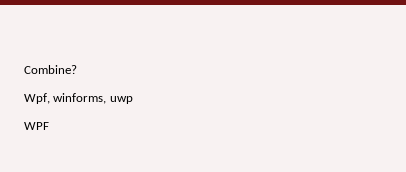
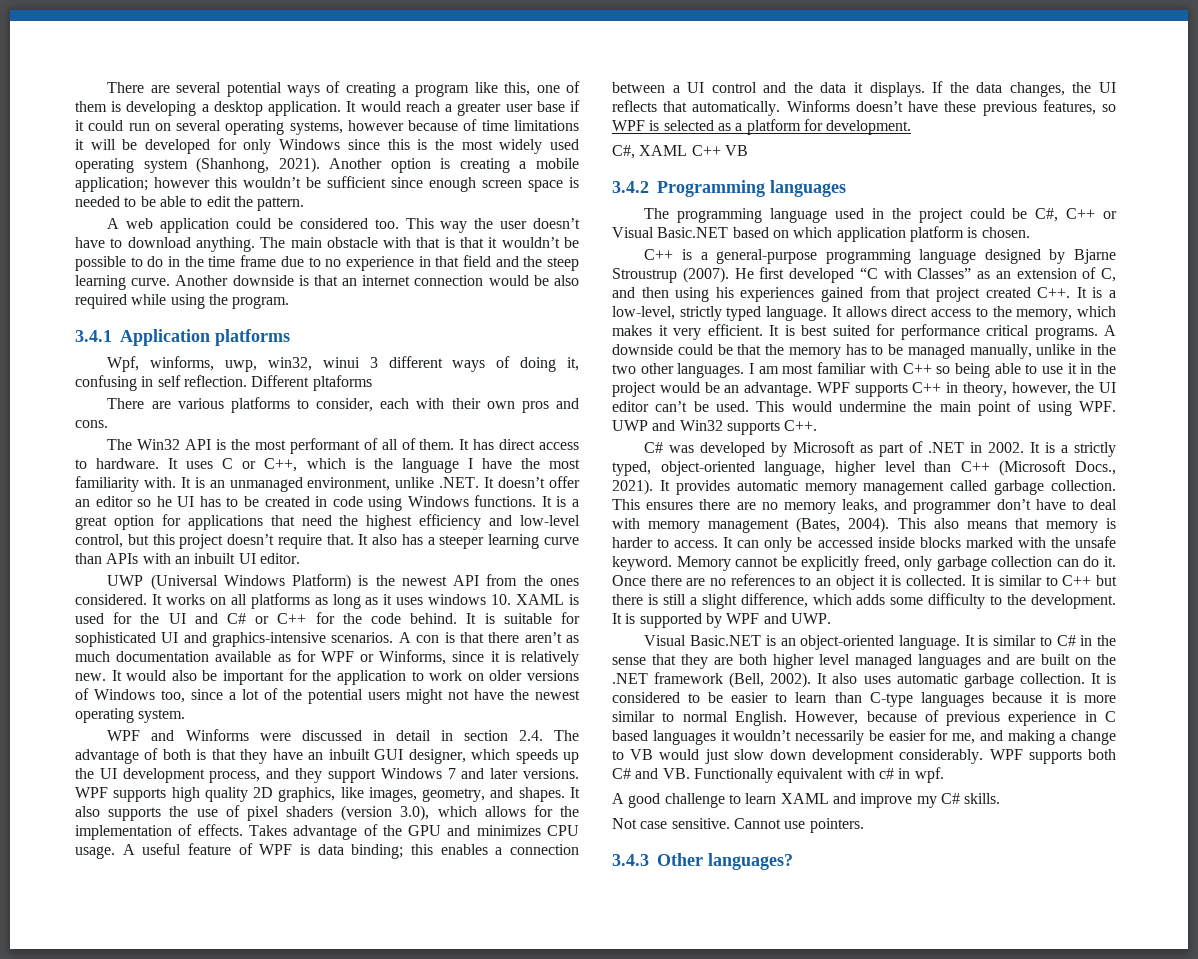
[24,65,77,74] [24,93,133,104] [24,122,49,130] Combine? // Wpf, winforms, uwp // WPF -> [107,81,580,97] [75,100,580,116] [75,119,579,135] [75,138,579,154] [75,157,579,173] [75,176,579,192] [75,196,305,211] [107,218,580,233] [75,237,580,252] [75,255,579,271] [75,275,579,290] [75,294,290,309] [75,329,290,346] [107,356,580,372] [75,375,372,391] [107,397,579,413] [75,420,108,428] [107,438,580,454] [75,458,580,473] [75,476,581,492] [75,495,579,511] [75,514,580,530] [75,534,579,549] [75,553,300,564] [107,574,579,590] [75,593,579,609] [75,612,580,624] [75,632,579,647] [75,650,579,666] [75,669,580,685] [75,688,580,704] [75,708,186,723] [107,729,580,741] [75,748,579,764] [75,768,579,783] [75,787,580,802] [75,805,579,821] [75,824,580,840] [75,843,579,859] [612,81,1116,97] [612,100,1116,116] [612,119,912,135] [612,145,748,159] [612,180,846,197] [644,208,1117,223] [612,226,1030,242] [644,249,1116,264] [612,267,1116,283] [612,286,1117,302] [612,306,1116,321] [612,324,1116,340] [612,344,1116,359] [612,362,1116,378] [612,382,1116,397] [612,400,1116,416] [612,420,818,435] [644,441,1116,457] [612,460,1116,476] [612,479,1116,495] [612,499,1117,514] [612,517,1116,533] [612,536,1116,552] [612,555,1116,571] [612,574,1117,590] [612,593,1116,609] [612,613,831,628] [644,635,1116,650] [612,654,1116,669] [612,672,1116,688] [612,692,1116,707] [612,710,1116,726] [612,729,1116,745] [612,749,1116,764] [612,767,944,783] [612,793,1001,808] [612,818,864,833] [612,853,793,870] There are several potential ways of creating a program like this, one of them is developing a desktop application. It would reach a greater user base if it could run on several operating systems, however because of time limitations it will be developed for only Windows since this is the most widely used operating system (Shanhong, 2021). Another option is creating a mobile application; however this wouldn’t be sufficient since enough screen space is needed to be able to edit the pattern. // A web application could be considered too. This way the user doesn’t have to download anything. The main obstacle with that is that it wouldn’t be possible to do in the time frame due to no experience in that field and the steep learning curve. Another downside is that an internet connection would be also required while using the program. // 3.4.1 Application platforms // Wpf, winforms, uwp, win32, winui 3 different ways of doing it, confusing in self reflection. Different pltaforms // There are various platforms to consider, each with their own pros and cons. // The Win32 API is the most performant of all of them. It has direct access to hardware. It uses C or C++, which is the language I have the most familiarity with. It is an unmanaged environment, unlike .NET. It doesn’t offer an editor so he UI has to be created in code using Windows functions. It is a great option for applications that need the highest efficiency and low-level control, but this project doesn’t require that. It also has a steeper learning curve than APIs with an inbuilt UI editor. // UWP (Universal Windows Platform) is the newest API from the ones considered. It works on all platforms as long as it uses windows 10. XAML is used for the UI and C# or C++ for the code behind. It is suitable for sophisticated UI and graphics-intensive scenarios. A con is that there aren’t as much documentation available as for WPF or Winforms, since it is relatively new. It would also be important for the application to work on older versions of Windows too, since a lot of the potential users might not have the newest operating system. // WPF and Winforms were discussed in detail in section 2.4. The advantage of both is that they have an inbuilt GUI designer, which speeds up the UI development process, and they support Windows 7 and later versions. WPF supports high quality 2D graphics, like images, geometry, and shapes. It also supports the use of pixel shaders (version 3.0), which allows for the implementation of effects. Takes advantage of the GPU and minimizes CPU usage. A useful feature of WPF is data binding; this enables a connection between a UI control and the data it displays. If the data changes, the UI reflects that automatically. Winforms doesn’t have these previous features, so WPF is selected as a platform for development. // C#, XAML C++ VB // 3.4.2 Programming languages // The programming language used in the project could be C#, C++ or Visual Basic.NET based on which application platform is chosen. // C++ is a general-purpose programming language designed by Bjarne Stroustrup (2007). He first developed “C with Classes” as an extension of C, and then using his experiences gained from that project created C++. It is a low-level, strictly typed language. It allows direct access to the memory, which makes it very efficient. It is best suited for performance critical programs. A downside could be that the memory has to be managed manually, unlike in the two other languages. I am most familiar with C++ so being able to use it in the project would be an advantage. WPF supports C++ in theory, however, the UI editor can’t be used. This would undermine the main point of using WPF. UWP and Win32 supports C++. // C# was developed by Microsoft as part of .NET in 2002. It is a strictly typed, object-oriented language, higher level than C++ (Microsoft Docs., 2021). It provides automatic memory management called garbage collection. This ensures there are no memory leaks, and programmer don’t have to deal with memory management (Bates, 2004). This also means that memory is harder to access. It can only be accessed inside blocks marked with the unsafe keyword. Memory cannot be explicitly freed, only garbage collection can do it. Once there are no references to an object it is collected. It is similar to C++ but there is still a slight difference, which adds some difficulty to the development. It is supported by WPF and UWP. // Visual Basic.NET is an object-oriented language. It is similar to C# in the sense that they are both higher level managed languages and are built on the .NET framework (Bell, 2002). It also uses automatic garbage collection. It is considered to be easier to learn than C-type languages because it is more similar to normal English. However, because of previous experience in C based languages it wouldn’t necessarily be easier for me, and making a change to VB would just slow down development considerably. WPF supports both C# and VB. Functionally equivalent with c# in wpf. // A good challenge to learn XAML and improve my C# skills. // Not case sensitive. Cannot use pointers. // 3.4.3 Other languages?

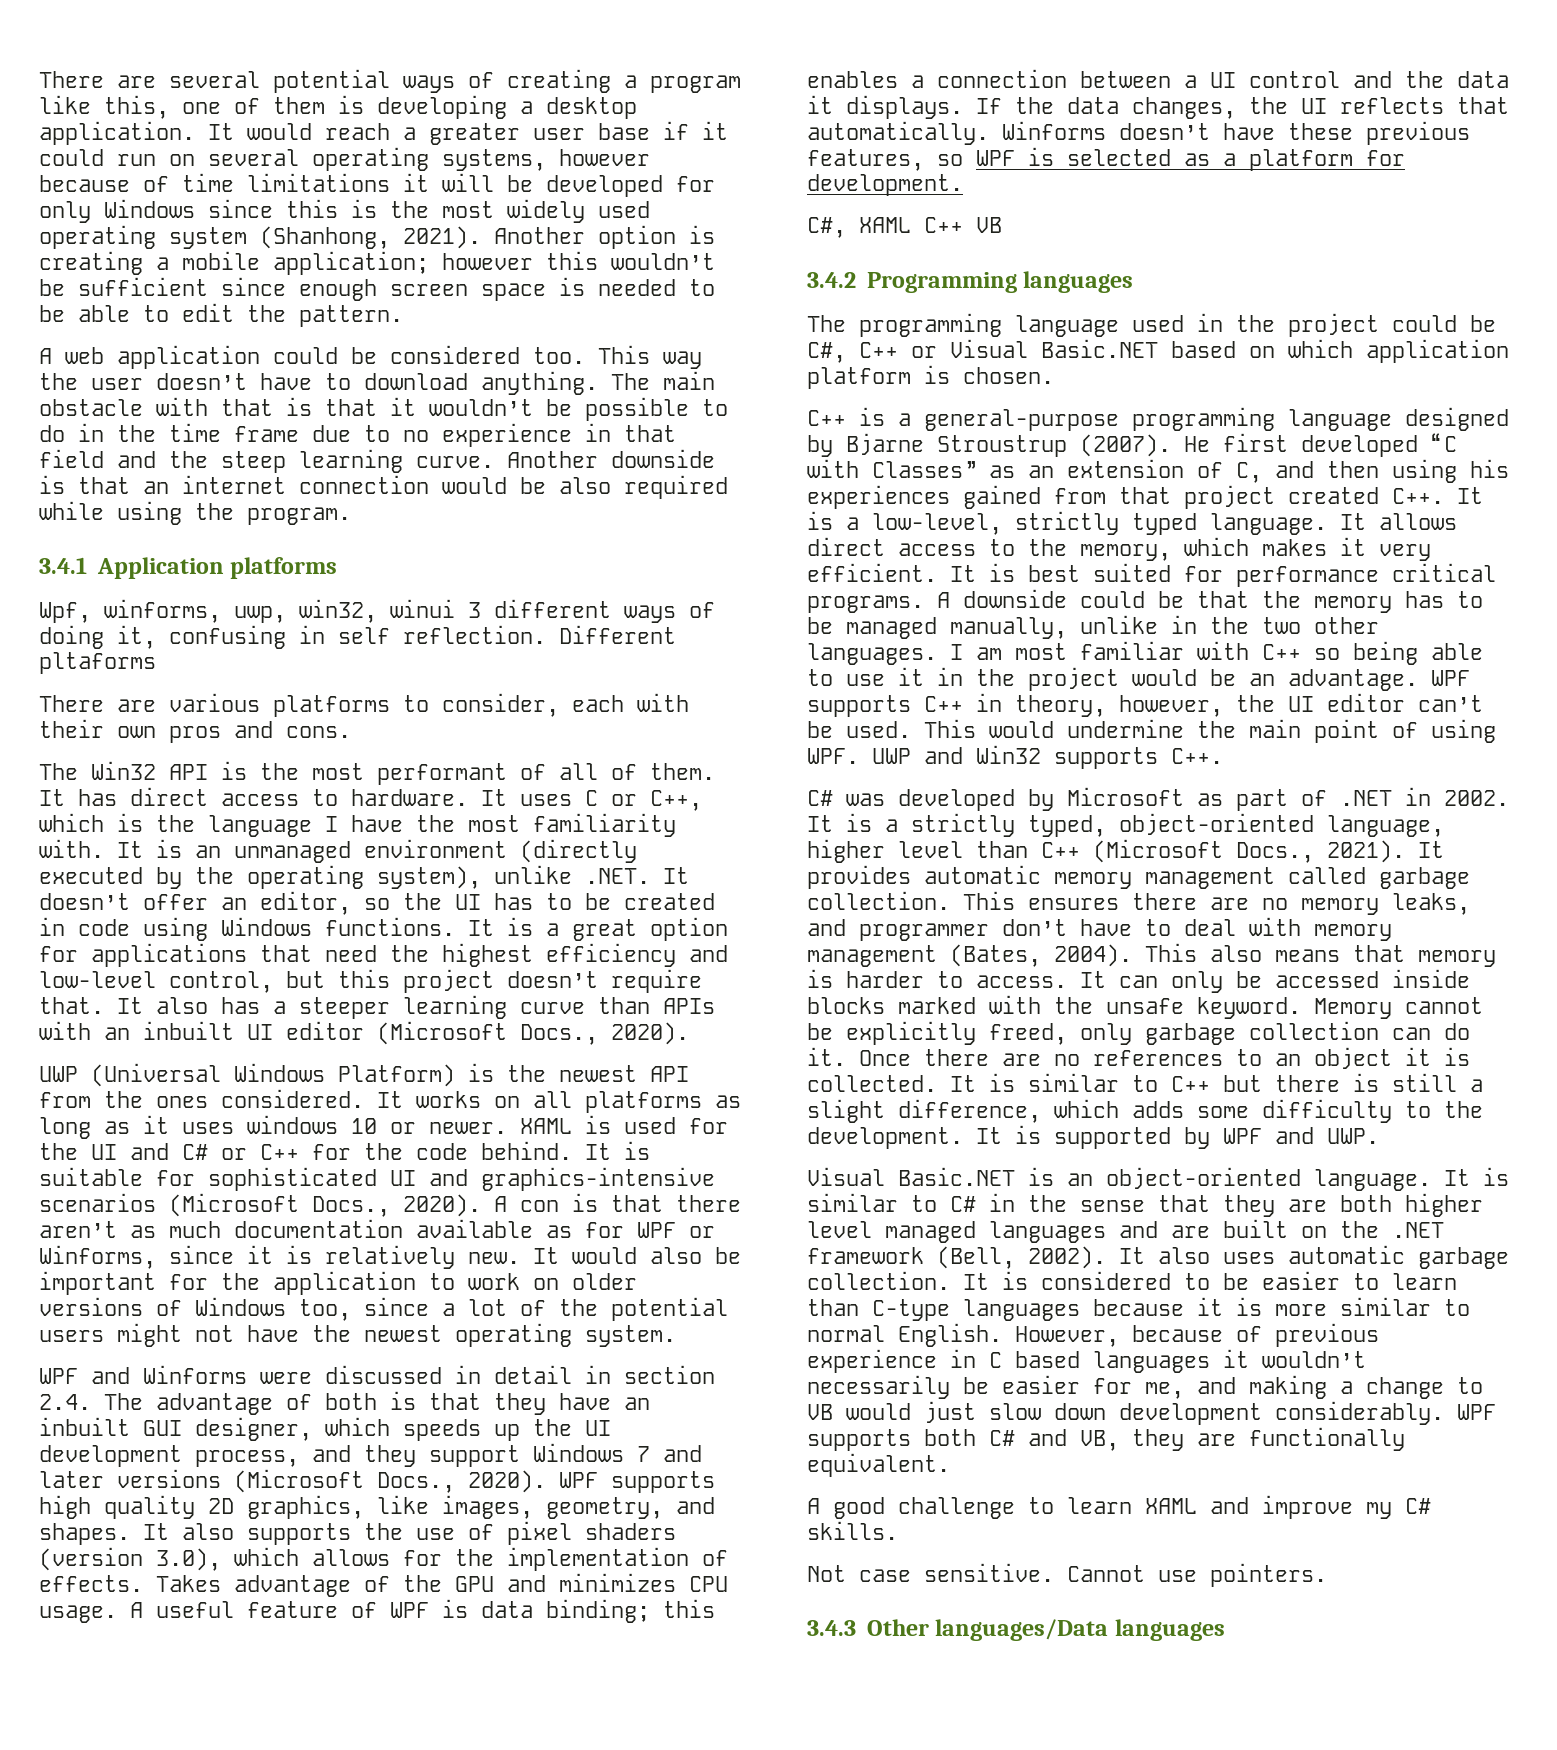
[307,477,391,491] environment, -> [364,839,637,863] [39,865,481,889] environment (directly executed by the operating system),
[95,496,172,507] editor so he -> [260,891,442,915] editor, so the
[259,553,300,564] editor. -> [286,1021,689,1045] editor (Microsoft Docs., 2020).
[491,594,512,605] 10. -> [351,1118,507,1134] 10 or newer.
[331,632,394,643] scenarios. -> [39,1193,481,1217] scenarios (Microsoft Docs., 2020).
[523,768,579,779] versions. -> [117,1469,546,1493] versions (Microsoft Docs., 2020).
[662,767,944,783] VB. Functionally equivalent with c# in wpf. -> [1080,1427,1405,1451] [807,1453,950,1477] VB, they are functionally equivalent.
[708,853,793,870] languages? -> [935,1619,1225,1641] languages/Data languages

